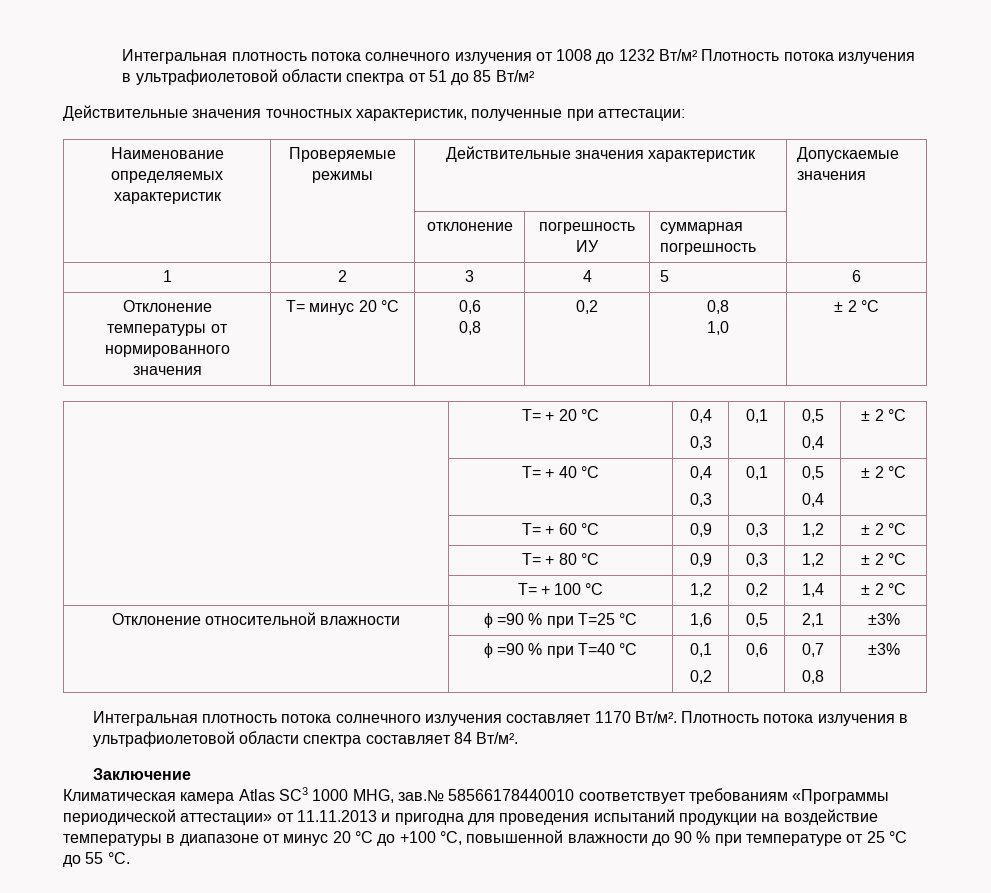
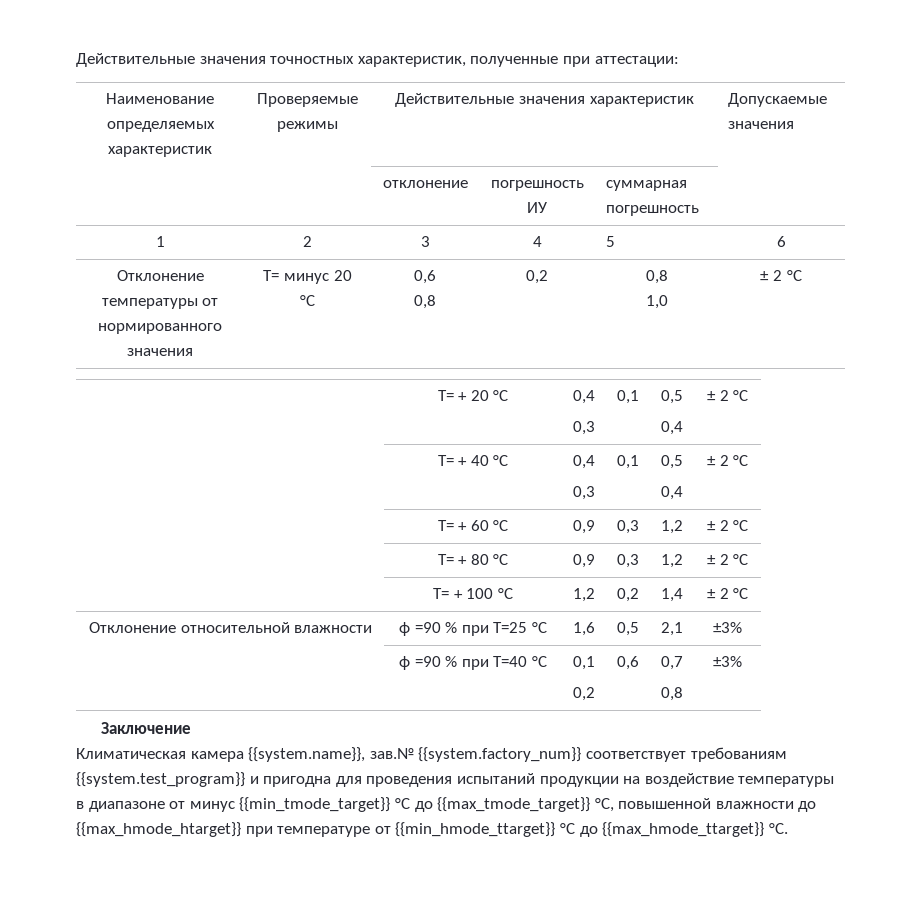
[122,49,916,64] [122,69,535,85] Интегральная плотность потока солнечного излучения от 1008 до 1232 Вт/м² Плотность потока излучения в ультрафиолетовой области спектра от 51 до 85 Вт/м² // -> (76, 60) none
[92,711,909,726] [92,731,519,747] [92,768,191,780] [63,787,890,804] [63,809,377,825] Интегральная плотность потока солнечного излучения составляет 1170 Вт/м². Плотность потока излучения в ультрафиолетовой области спектра составляет 84 Вт/м². // Заключение // Климатическая камера Atlas SC3 1000 MHG, зав.№ 58566178440010 соответствует требованиям «Программы периодической аттестации» от 11.11.2013 -> [100,722,191,734] [76,747,787,762] [76,772,245,787] Заключение // Климатическая камера {{system.name}}, зав.№ {{system.factory_num}} соответствует требованиям {{system.test_program}}
[332,831,436,846] 20 °С до +100 -> [239,797,591,812] {{min_tmode_target}} °С до {{max_tmode_target}}
[674,831,711,843] 90 % -> [76,822,241,837] {{max_hmode_htarget}}
[866,831,908,843] [63,852,104,867] 25 °С до 55 -> [395,822,765,837] {{min_hmode_ttarget}} °С до {{max_hmode_ttarget}}

